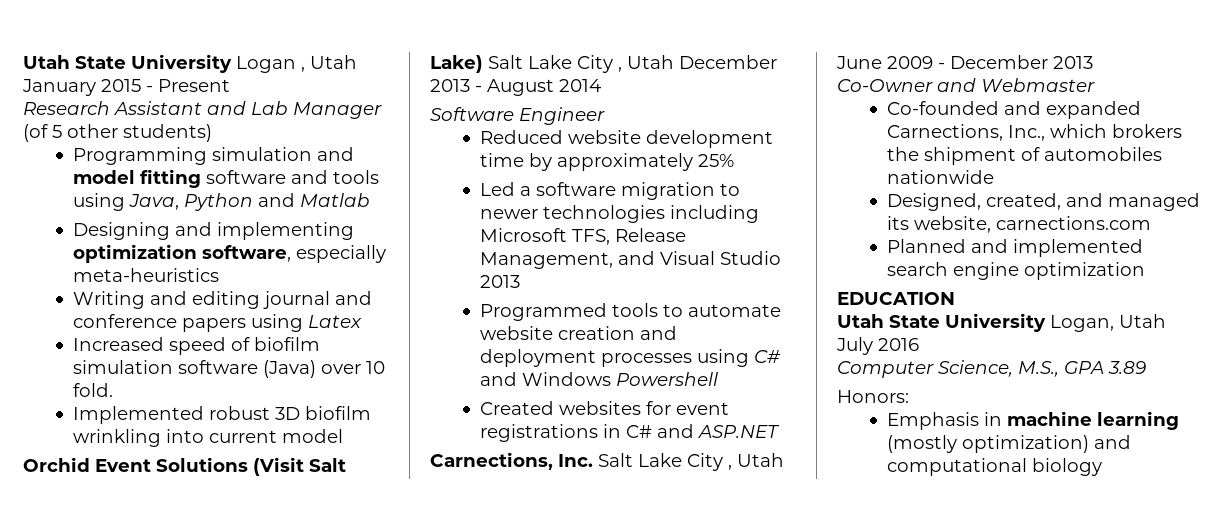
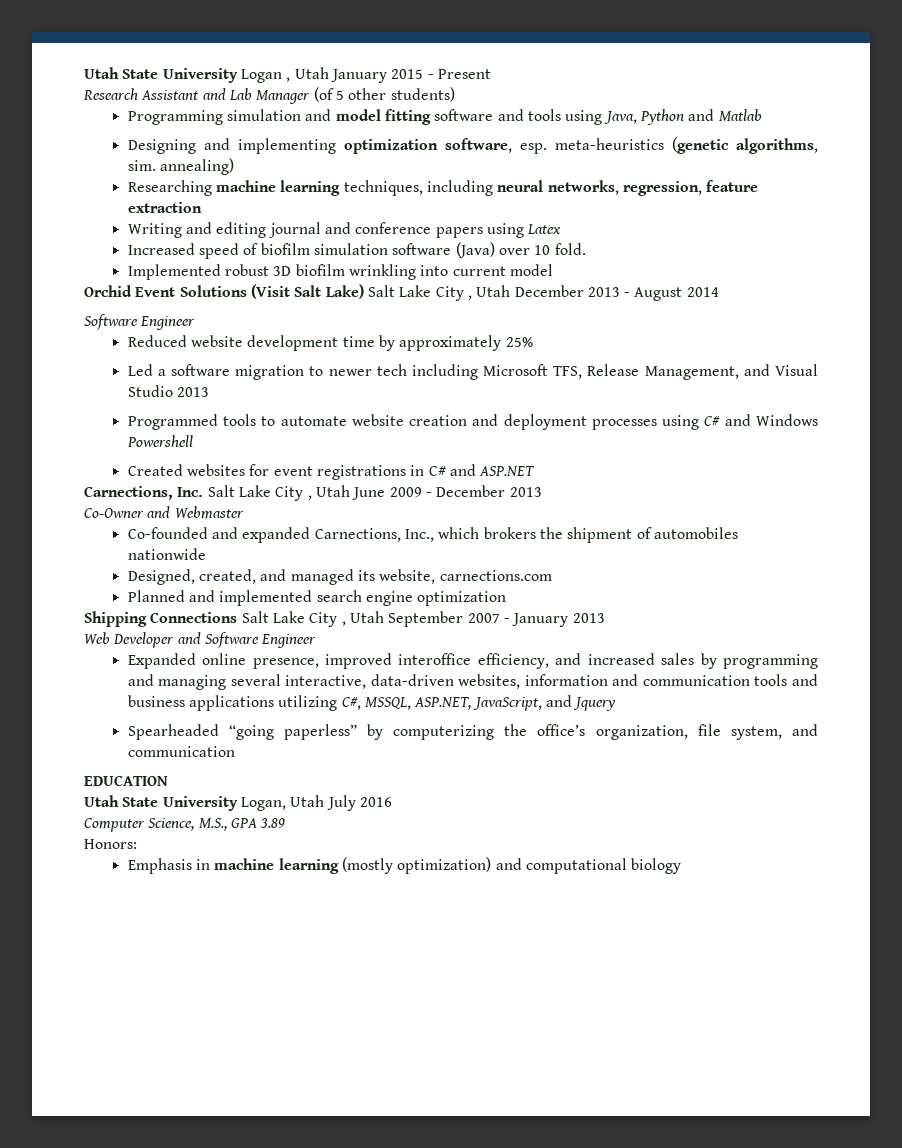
[295,245,386,263] especially -> [519,143,547,154] esp.
(219, 275) none -> [671,137,818,154] [127,158,235,175] [127,180,759,196] [127,202,202,213] (genetic algorithms, sim. annealing) // Researching machine learning techniques, including neural networks, regression, feature extraction
[542,205,665,223] technologies -> [376,364,407,376] tech
(1145, 271) none -> [84,611,605,627] [84,632,317,648] [127,653,818,669] [127,674,819,690] [127,695,617,711] [127,724,819,740] [127,746,235,757] // Shipping Connections Salt Lake City , Utah September 2007 - January 2013 // Web Developer and Software Engineer // Expanded online presence, improved interoffice efficiency, and increased sales by programming and managing several interactive, data-driven websites, information and communication tools and business applications utilizing C#, MSSQL, ASP.NET, JavaScript, and Jquery // Spearheaded “going paperless” by computerizing the office’s organization, file system, and communication

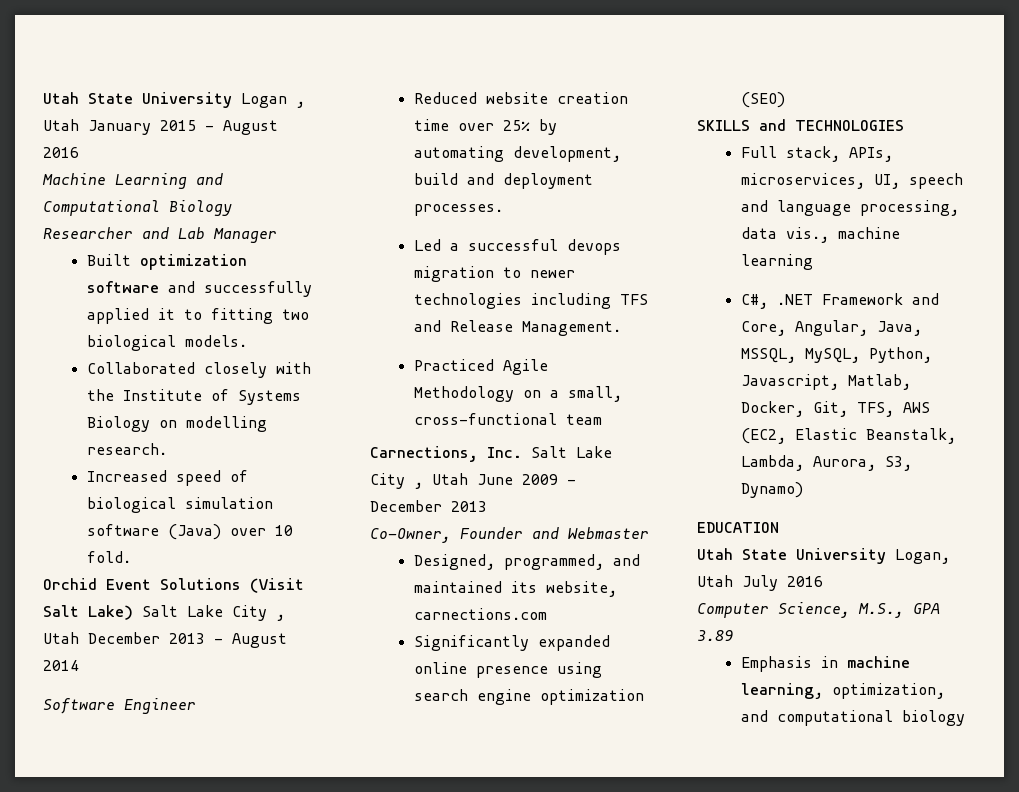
[437,69,491,79] [83,87,455,104] [127,109,762,125] [127,137,818,154] [127,158,235,175] [127,180,759,196] [127,202,202,213] [127,222,562,238] Present // Research Assistant and Lab Manager (of 5 other students) // Programming simulation and model fitting software and tools using Java, Python and Matlab // Designing and implementing optimization software, esp. meta-heuristics (genetic algorithms, sim. annealing) // Researching machine learning techniques, including neural networks, regression, feature extraction // Writing and editing journal and conference papers using Latex -> [223,120,278,135] [43,147,79,158] [42,173,223,189] [43,200,232,216] [43,227,277,243] [86,254,247,270] [86,281,312,297] [86,308,309,324] [86,335,247,351] [86,362,311,378] [86,389,301,405] [86,416,267,432] [86,443,167,455] August 2016 // Machine Learning and Computational Biology Researcher and Lab Manager // Built optimization software and successfully applied it to fitting two biological models. // Collaborated closely with the Institute of Systems Biology on modelling research.
[260,243,310,255] biofilm -> [86,497,176,513] biological
[127,264,553,280] // Implemented robust 3D biofilm wrinkling into current model -> (131, 557) none
[247,335,533,351] development time by approximately 25% -> [556,92,628,104] [413,119,557,135] [413,146,621,162] [413,173,593,189] [413,204,503,216] creation time over 25% by automating development, build and deployment processes.
[171,364,231,376] software -> [467,239,621,255] successful devops
[376,364,818,380] [127,385,210,397] [127,414,818,430] [126,435,193,447] [127,464,535,480] tech including Microsoft TFS, Release Management, and Visual Studio 2013 // Programmed tools to automate website creation and deployment processes using C# and Windows Powershell // Created websites for event registrations in C# and ASP.NET -> [413,293,648,309] [413,320,621,336] [413,359,548,375] [413,386,622,402] [413,413,602,425] technologies including TFS and Release Management. // Practiced Agile Methodology on a small, cross-functional team
[84,508,144,518] Co-Owner -> [370,527,523,543] Co-Owner, Founder
[127,527,738,543] [127,548,206,560] [127,569,552,585] [127,590,507,606] [84,611,605,627] [84,632,317,648] [127,653,818,669] [127,674,819,690] [127,695,617,711] [127,724,819,740] [127,746,235,757] Co-founded and expanded Carnections, Inc., which brokers the shipment of automobiles nationwide // Designed, created, and managed its website, carnections.com // Planned and implemented search engine optimization // Shipping Connections Salt Lake City , Utah September 2007 - January 2013 // Web Developer and Software Engineer // Expanded online presence, improved interoffice efficiency, and increased sales by programming and managing several interactive, data-driven websites, information and communication tools and business applications utilizing C#, MSSQL, ASP.NET, JavaScript, and Jquery // Spearheaded “going paperless” by computerizing the office’s organization, file system, and communication -> [413,554,640,570] [413,581,617,597] [413,608,547,620] [413,635,610,651] [413,662,602,678] [413,689,644,705] [740,92,785,108] [697,119,904,131] [740,146,893,162] [740,173,963,189] [740,200,959,216] [740,227,900,243] [740,254,813,270] [740,293,939,309] [740,320,922,336] [740,347,932,363] [740,374,911,390] [740,401,930,417] [740,428,956,444] [740,455,912,471] [740,482,803,498] Designed, programmed, and maintained its website, carnections.com // Significantly expanded online presence using search engine optimization (SEO) // SKILLS and TECHNOLOGIES // Full stack, APIs, microservices, UI, speech and language processing, data vis., machine learning // C#, .NET Framework and Core, Angular, Java, MSSQL, MySQL, Python, Javascript, Matlab, Docker, Git, TFS, AWS (EC2, Elastic Beanstalk, Lambda, Aurora, S3, Dynamo)
[84,839,137,849] // Honors: -> (733, 635) none
[278,857,492,874] learning (mostly optimization) -> [740,683,945,699] learning, optimization,

